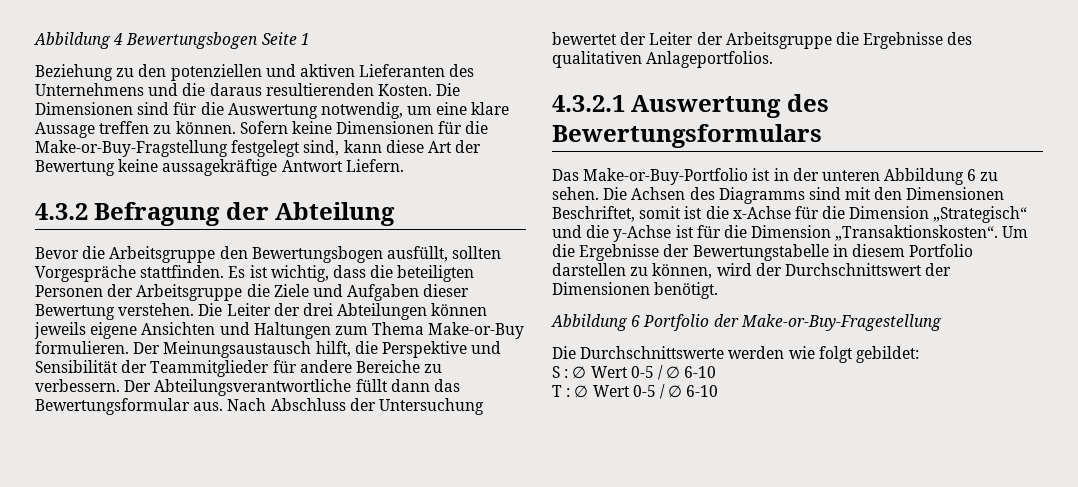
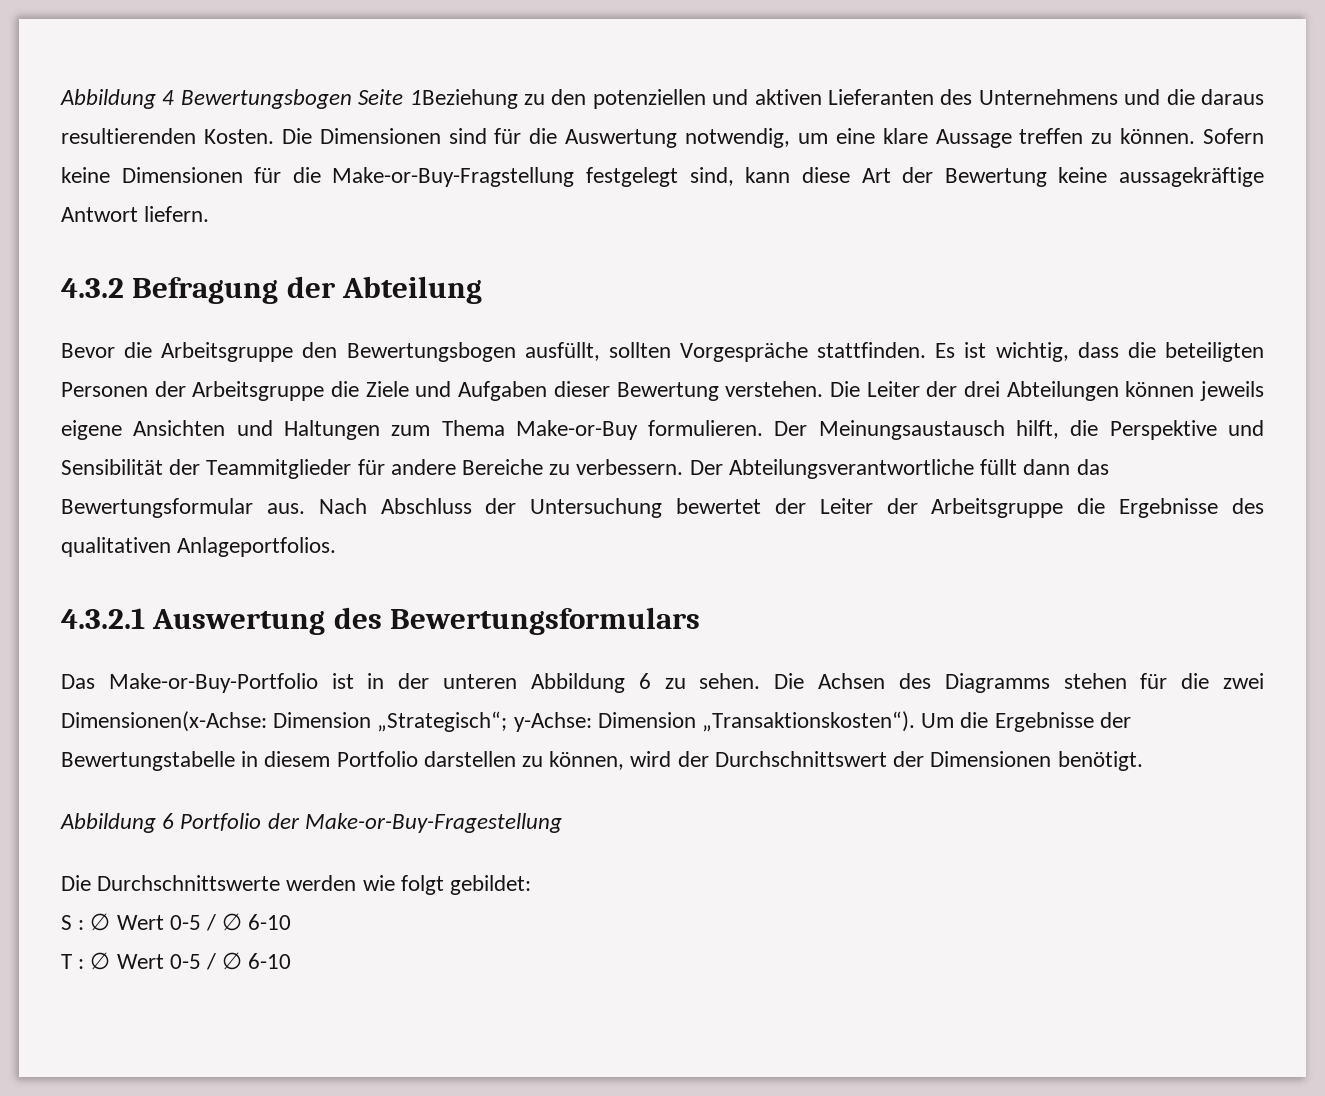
[300,33,310,45] [35,64,113,81] 1 // Beziehung -> [409,89,518,109] 1Beziehung
[345,159,404,172] Liefern. -> [144,206,210,222] liefern.
[808,187,1005,200] [552,206,1028,223] [552,225,999,242] sind mit den Dimensionen Beschriftet, somit ist die x-Achse für die Dimension „Strategisch“ und die y-Achse ist für die Dimension „Transaktionskosten“. -> [1063,673,1264,689] [61,711,916,732] stehen für die zwei Dimensionen(x-Achse: Dimension „Strategisch“; y-Achse: Dimension „Transaktionskosten“).

